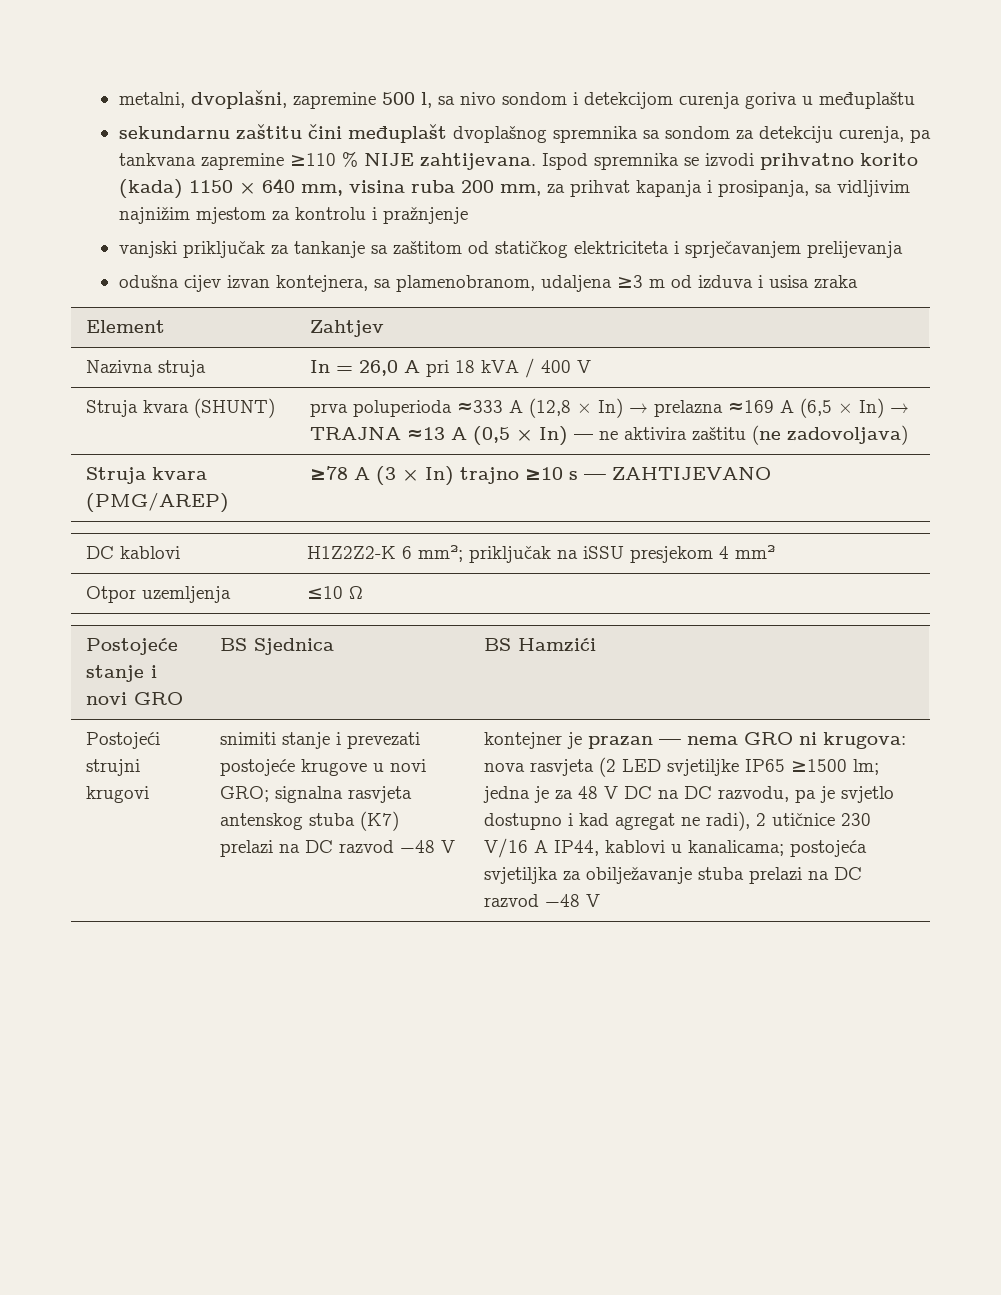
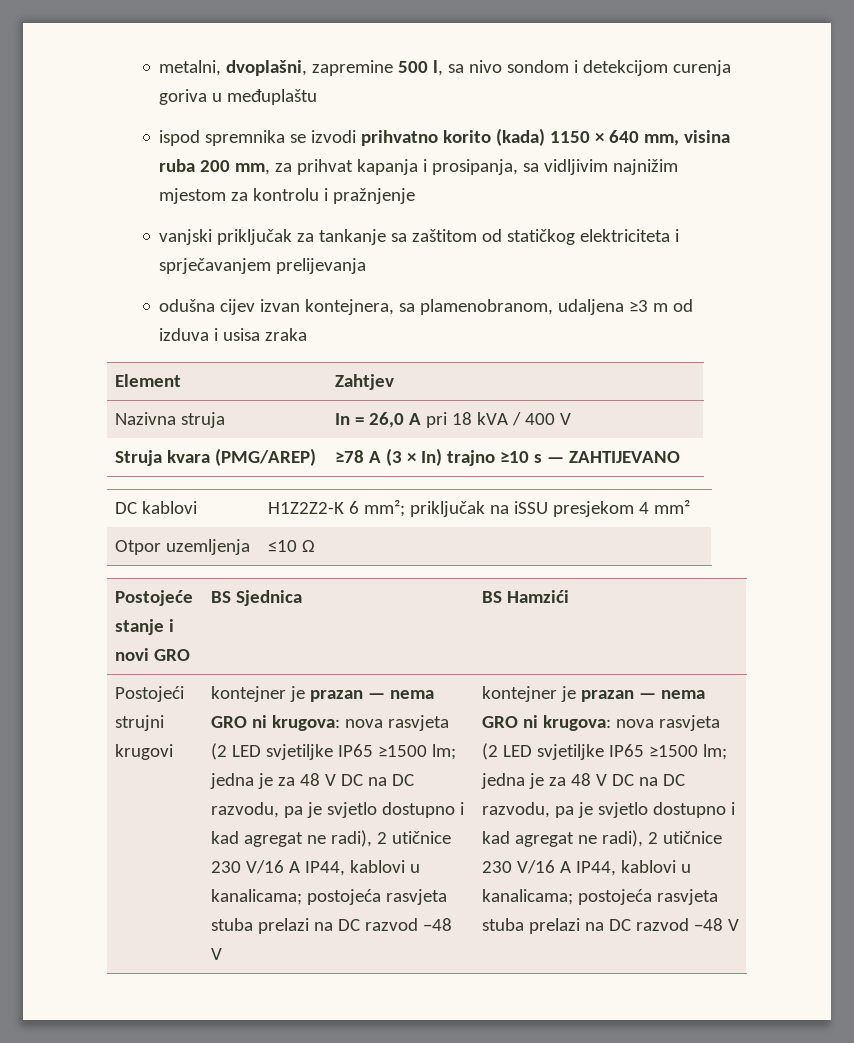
[118,124,931,143] [118,152,588,170] sekundarnu zaštitu čini međuplašt dvoplašnog spremnika sa sondom za detekciju curenja, pa tankvana zapremine ≥110 % NIJE zahtijevana. Ispod -> [159,130,201,146] ispod
[85,398,275,418] [309,398,909,418] [309,425,908,446] // Struja kvara (SHUNT) | prva poluperioda ≈333 A (12,8 × In) → prelazna ≈169 A (6,5 × In) → TRAJNA ≈13 A (0,5 × In) — ne aktivira zaštitu (ne zadovoljava) -> (571, 419) none
[219,732,420,749] [219,759,426,776] [219,786,412,803] [219,811,399,831] snimiti stanje i prevezati postojeće krugove u novi GRO; signalna rasvjeta antenskog stuba (K7) -> [210,686,434,702] [210,715,449,731] [210,743,456,760] [209,773,414,789] [210,802,464,818] [210,830,451,847] [210,860,420,876] [210,889,447,905] [210,918,253,931] kontejner je prazan — nema GRO ni krugova: nova rasvjeta (2 LED svjetiljke IP65 ≥1500 lm; jedna je za 48 V DC na DC razvodu, pa je svjetlo dostupno i kad agregat ne radi), 2 utičnice 230 V/16 A IP44, kablovi u kanalicama; postojeća rasvjeta stuba
[483,867,692,884] svjetiljka za obilježavanje -> [656,889,718,905] rasvjeta

